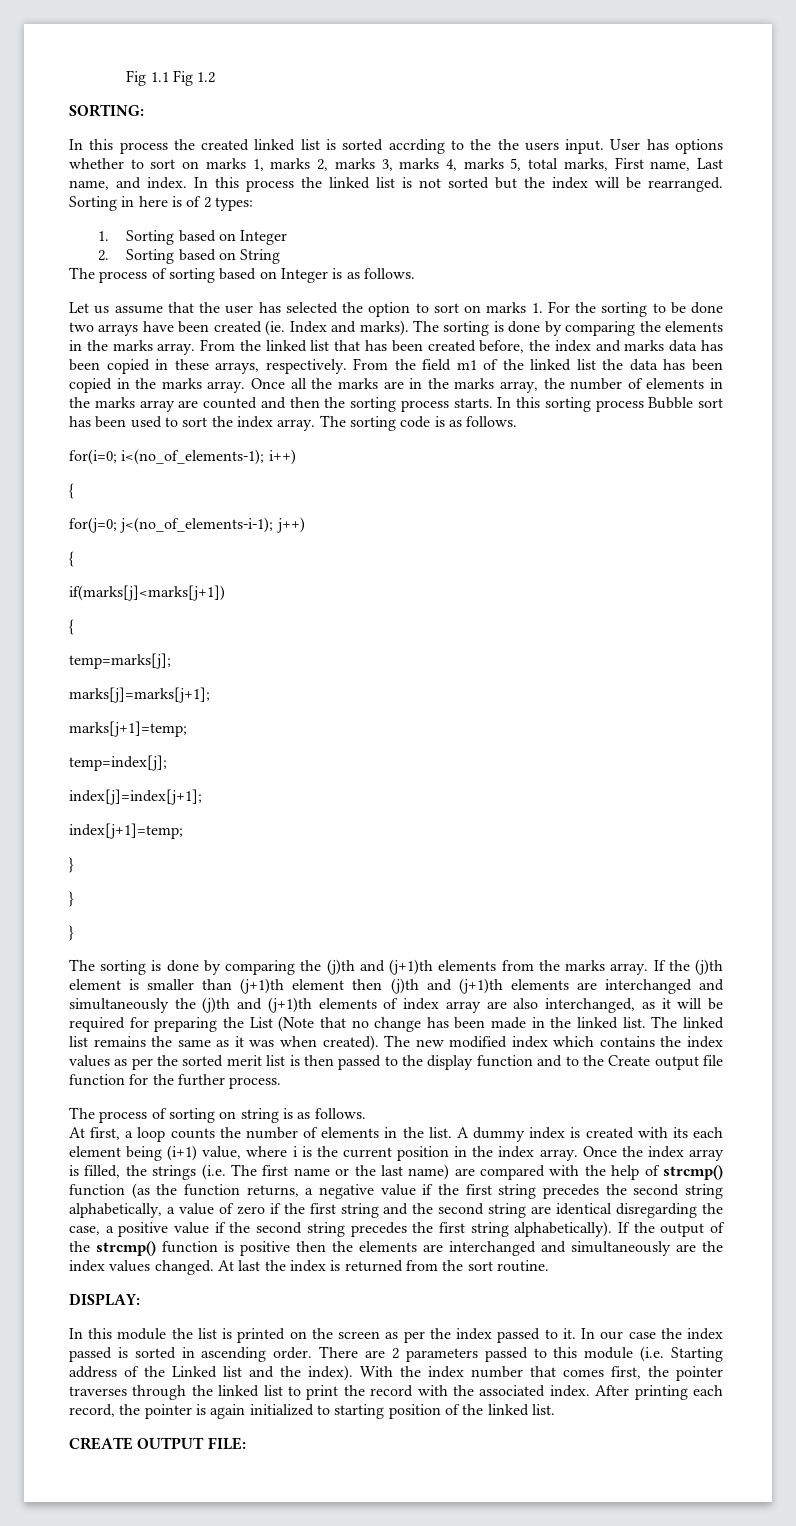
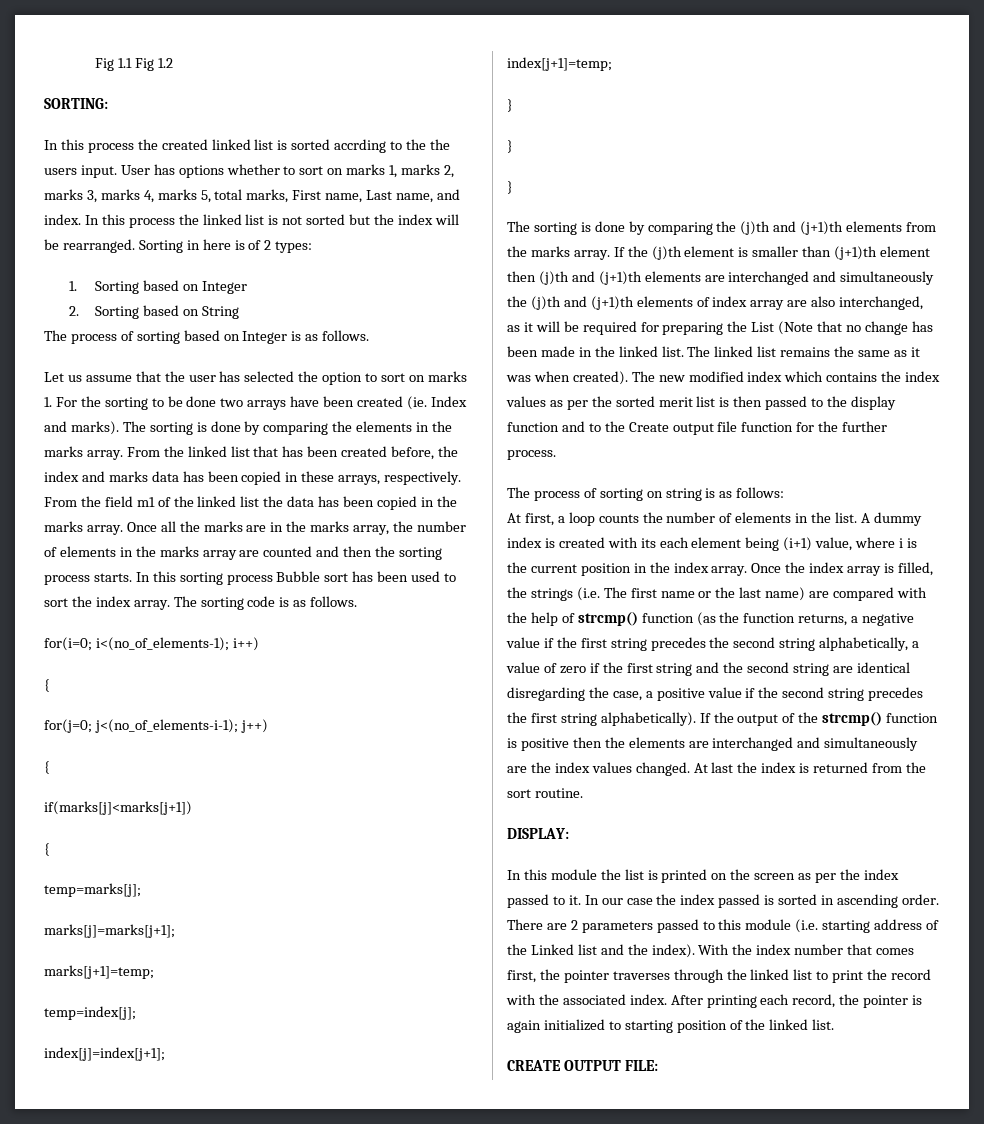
[314,1108,366,1119] follows. -> [736,487,785,498] follows:
[671,1347,724,1362] Starting -> [822,920,871,933] starting

